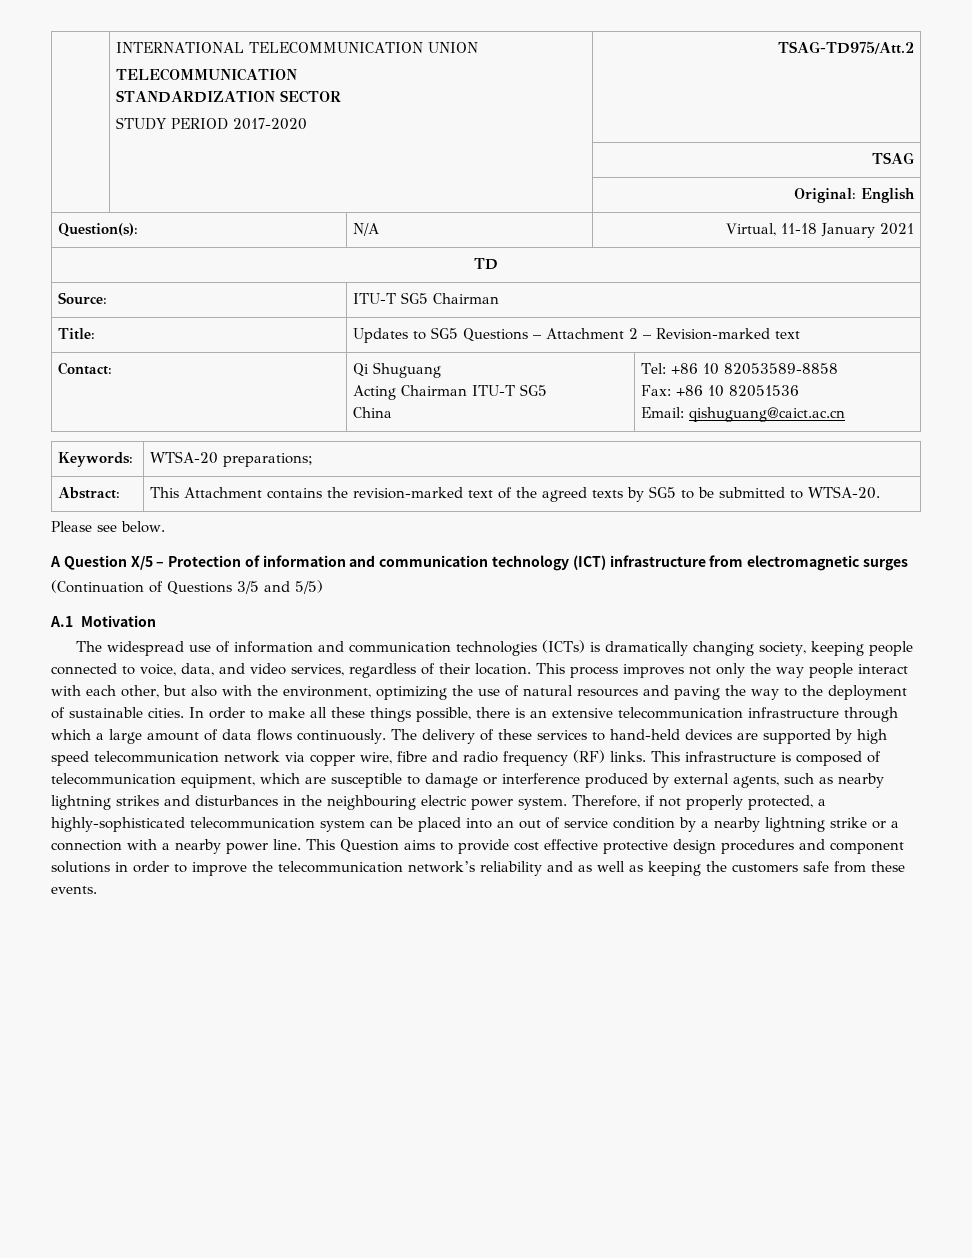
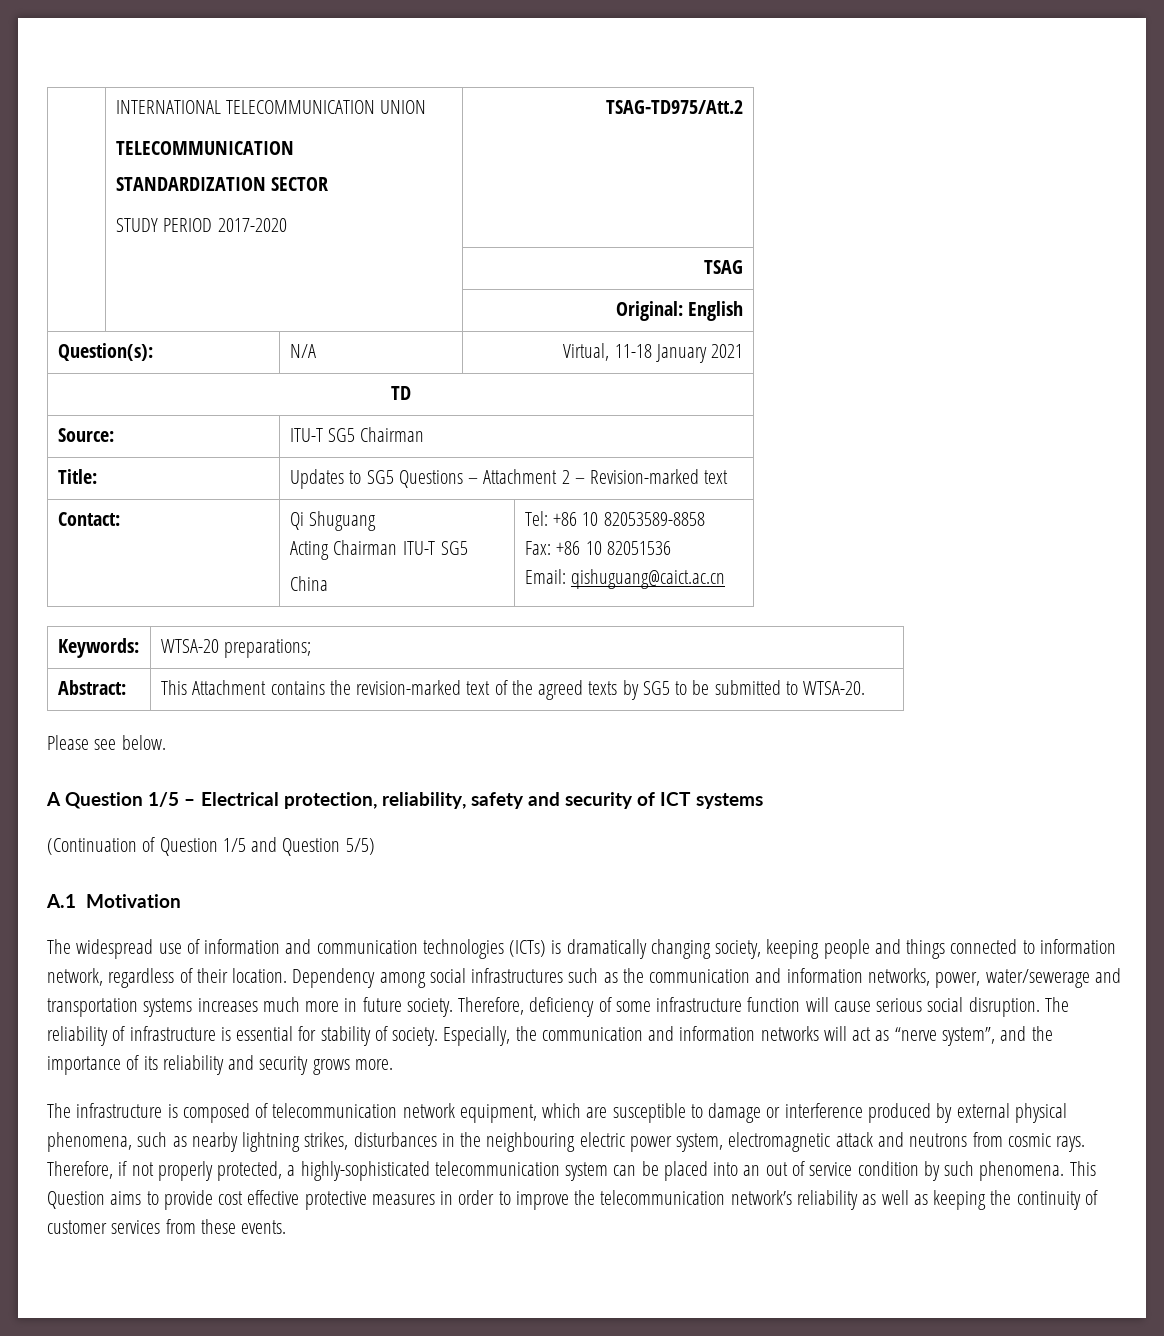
[130,555,908,571] [51,580,290,595] X/5 – Protection of information and communication technology (ICT) infrastructure from electromagnetic surges // (Continuation of Questions 3/5 and -> [148,792,763,809] [47,837,341,856] 1/5 – Electrical protection, reliability, safety and security of ICT systems // (Continuation of Question 1/5 and Question
[51,663,908,678] [51,685,907,700] [51,707,898,722] [51,729,887,744] [51,750,680,766] connected to voice, data, and video services, regardless of their location. This process improves not only the way people interact with each other, but also with the environment, optimizing the use of natural resources and paving the way to the deployment of sustainable cities. In order to make all these things possible, there is an extensive telecommunication infrastructure through which a large amount of data flows continuously. The delivery of these services to hand-held devices are supported by high speed telecommunication network via copper wire, fibre and radio frequency (RF) links. This -> [874,939,1117,959] [47,968,1121,988] [47,997,1070,1017] [47,1026,1053,1046] [47,1055,393,1075] [47,1103,71,1118] and things connected to information network, regardless of their location. Dependency among social infrastructures such as the communication and information networks, power, water/sewerage and transportation systems increases much more in future society. Therefore, deficiency of some infrastructure function will cause serious social disruption. The reliability of infrastructure is essential for stability of society. Especially, the communication and information networks will act as “nerve system”, and the importance of its reliability and security grows more. // The
(176, 779) none -> [402,1103,455,1118] network
[733,776,779,788] agents, -> [1014,1103,1067,1123] [47,1132,132,1152] physical phenomena,
[116,795,190,806] strikes and -> [304,1132,349,1150] strikes,
[518,798,567,810] system. -> [676,1132,1086,1152] system, electromagnetic attack and neutrons from cosmic rays.
[701,817,899,832] [51,839,301,854] a nearby lightning strike or a connection with a nearby power line. -> [944,1161,1065,1181] such phenomena.
[673,839,904,854] [51,861,110,873] design procedures and component solutions -> [371,1194,435,1205] measures
[547,861,573,872] and -> (858, 1200) none
[732,861,829,873] customers safe -> [1016,1190,1098,1210] [47,1220,161,1234] continuity of customer services

